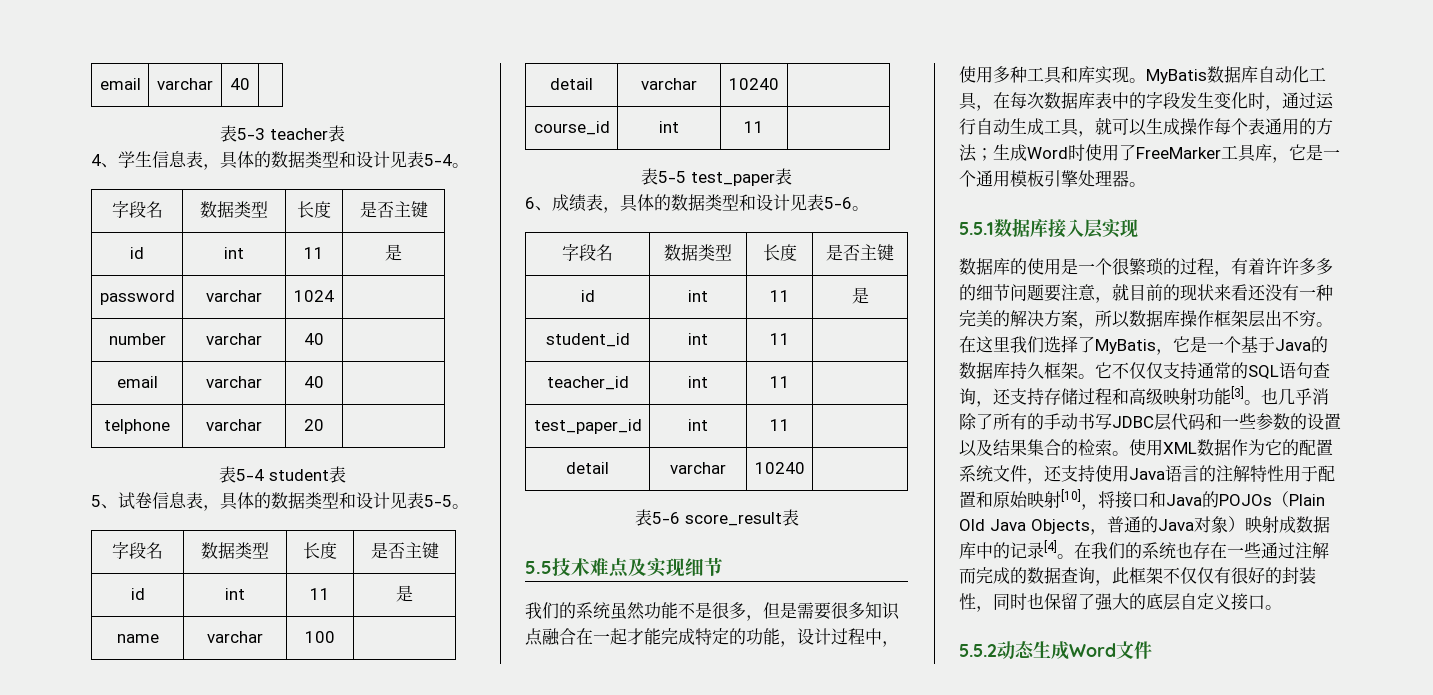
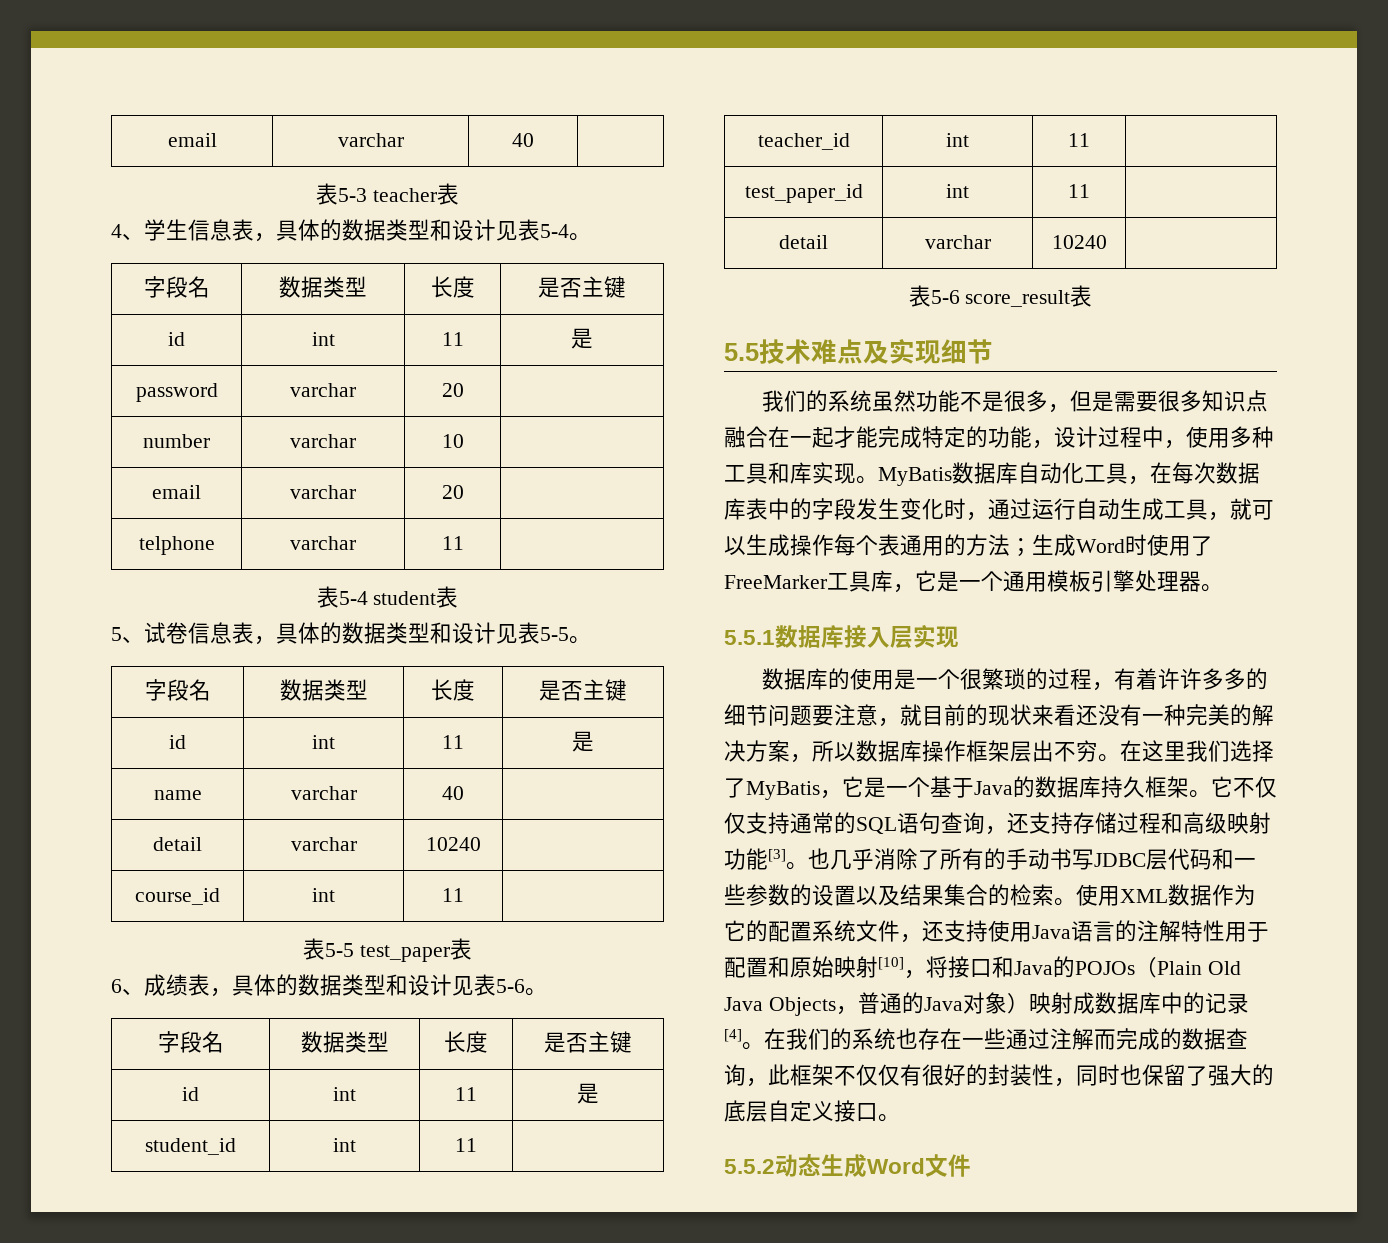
[294,290,334,302] 1024 -> [441,383,464,397] 20
[304,333,324,345] [116,376,158,388] [206,376,262,388] [304,376,324,388] 40 | // email | varchar | 40 -> [441,434,464,448] [152,485,201,499] [290,485,356,499] [441,485,464,499] 10 | // email | varchar | 20
[304,419,324,431] 20 -> [441,536,464,550] 11
[305,631,335,643] 100 -> [442,786,464,800] 40

